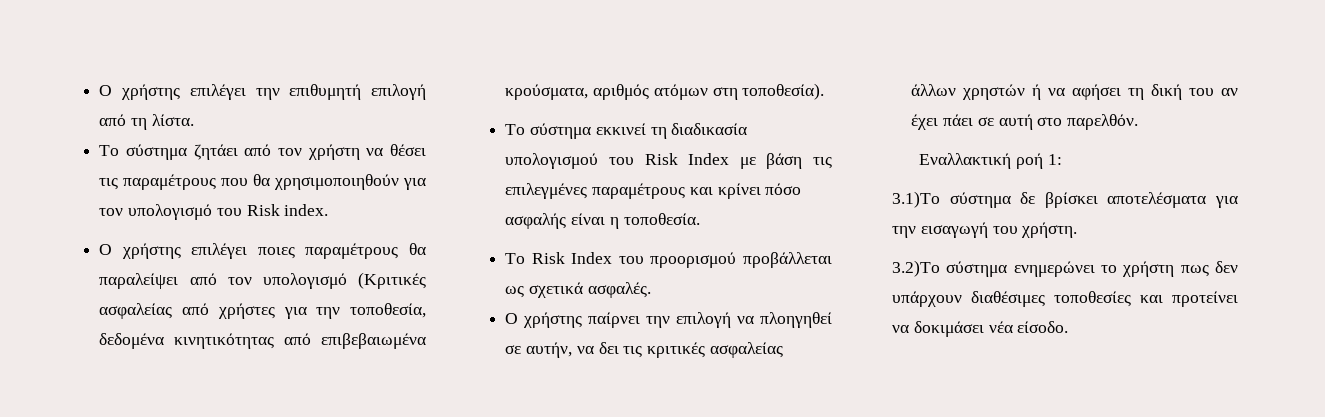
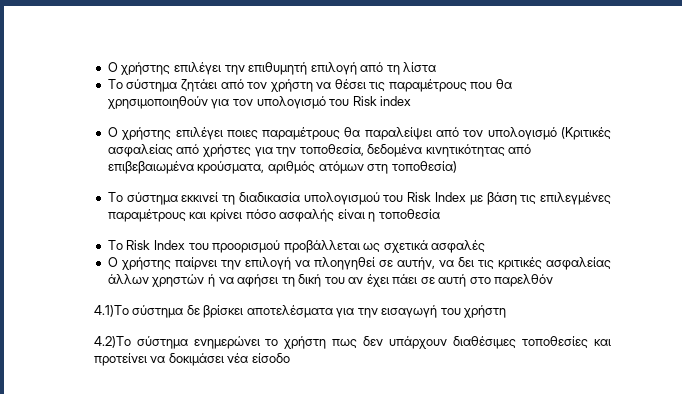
[151,114,194,126] λίστα. -> [403,62,437,72] λίστα
[284,204,329,216] index. -> [380,96,412,106] index
[742,83,825,100] τοποθεσία). -> [391,161,457,173] τοποθεσία)
[623,213,700,225] τοποθεσία. -> [378,209,440,219] τοποθεσία
[587,282,651,298] ασφαλές. -> [431,240,486,253] ασφαλές
[1067,114,1139,130] [919,153,1062,169] [892,191,941,208] παρελθόν. // Εναλλακτική ροή 1: // 3.1)Το -> [494,274,554,287] [93,305,129,317] παρελθόν // 4.1)Το
[1021,222,1078,238] [892,260,941,277] χρήστη. // 3.2)Το -> [464,305,507,318] [93,336,131,348] χρήστη // 4.2)Το
[1017,321,1069,333] είσοδο. -> [251,353,290,363] είσοδο

